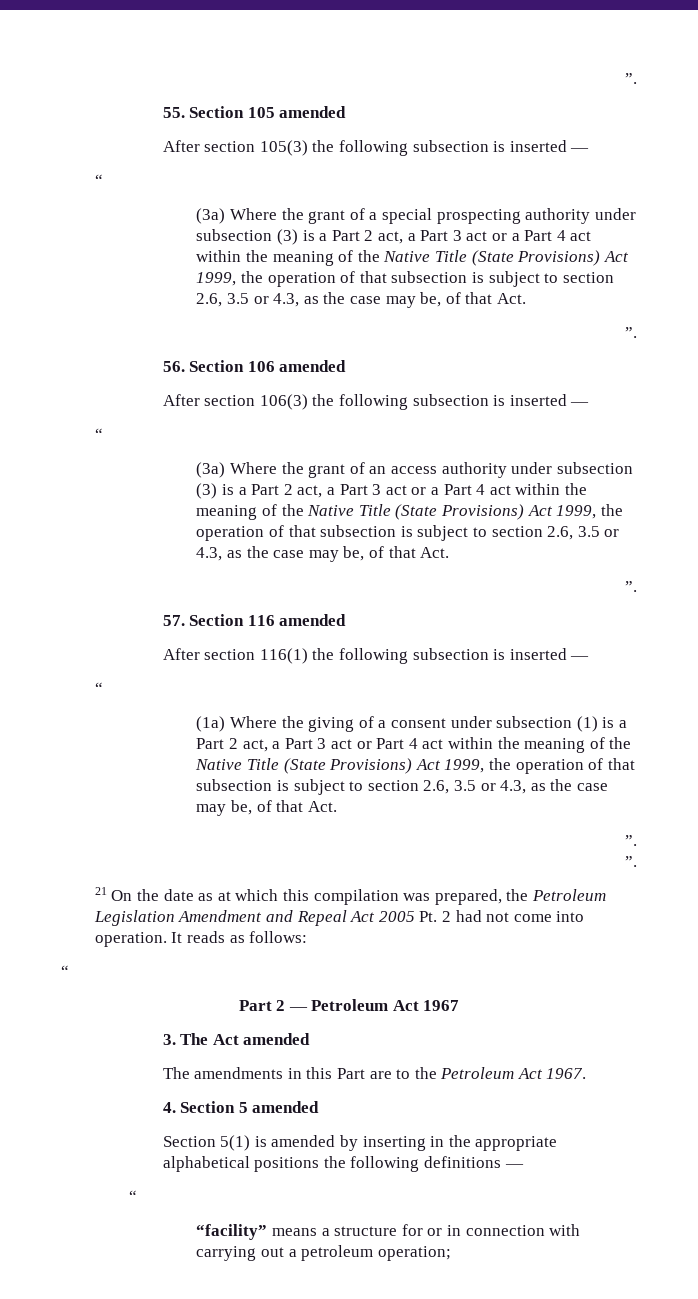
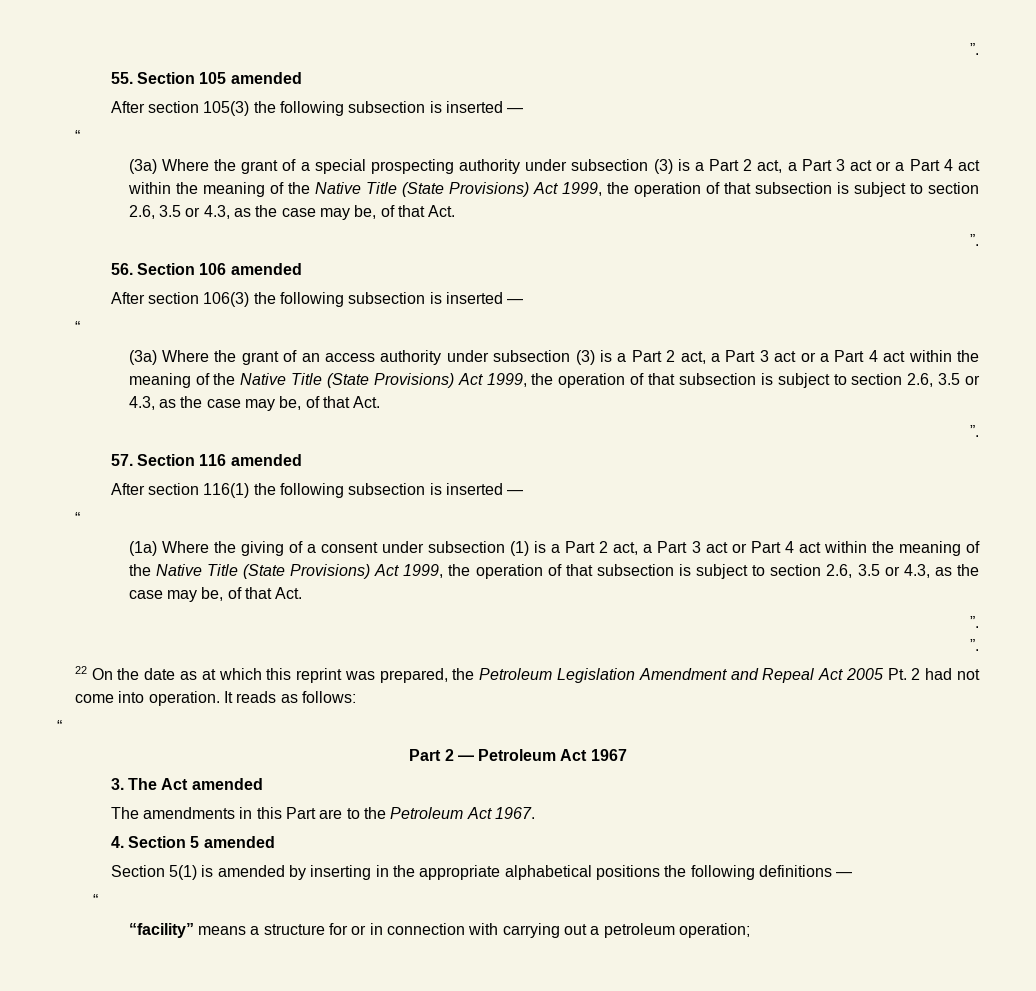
[94,887,107,895] 21 -> [74,666,87,674] 22
[313,889,399,905] compilation -> [296,668,343,683] reprint

